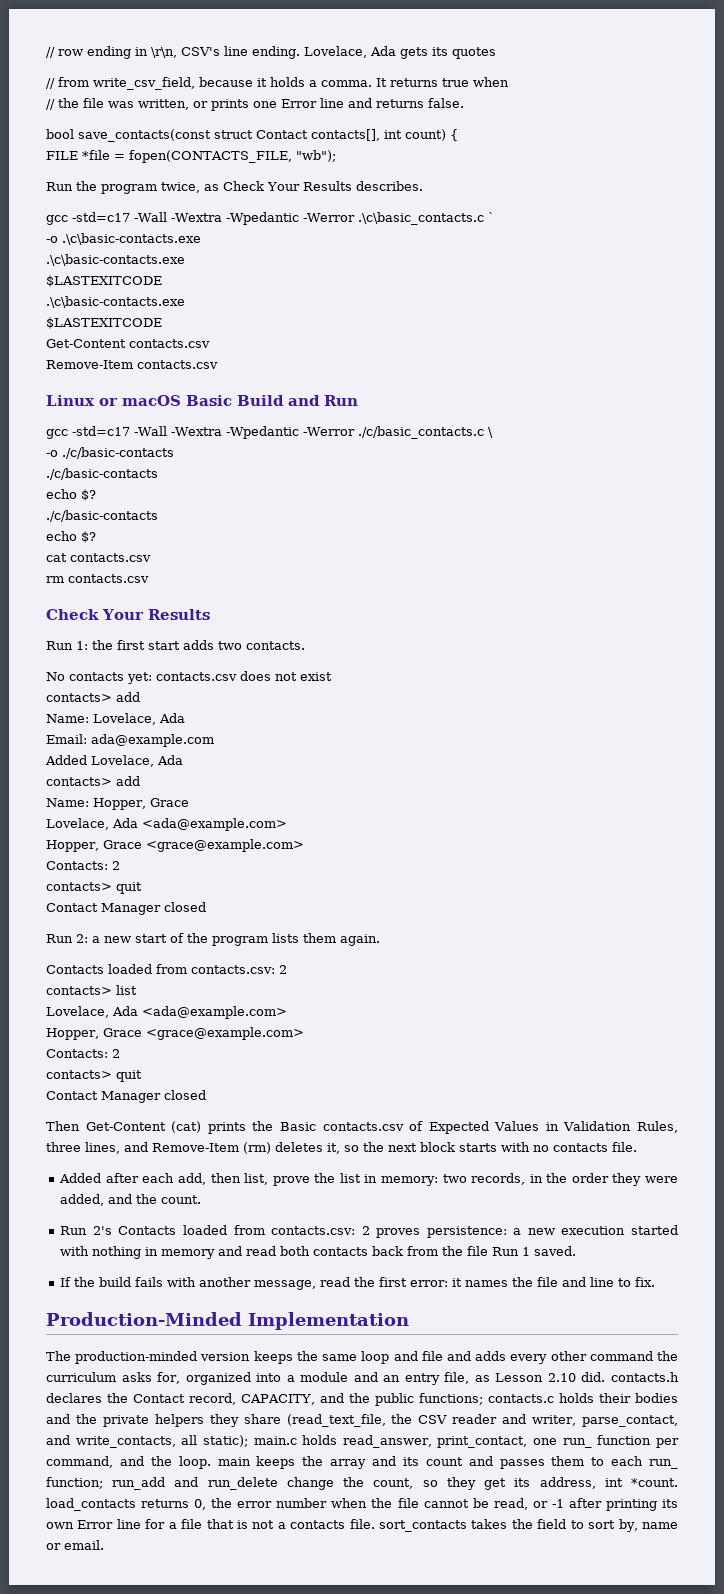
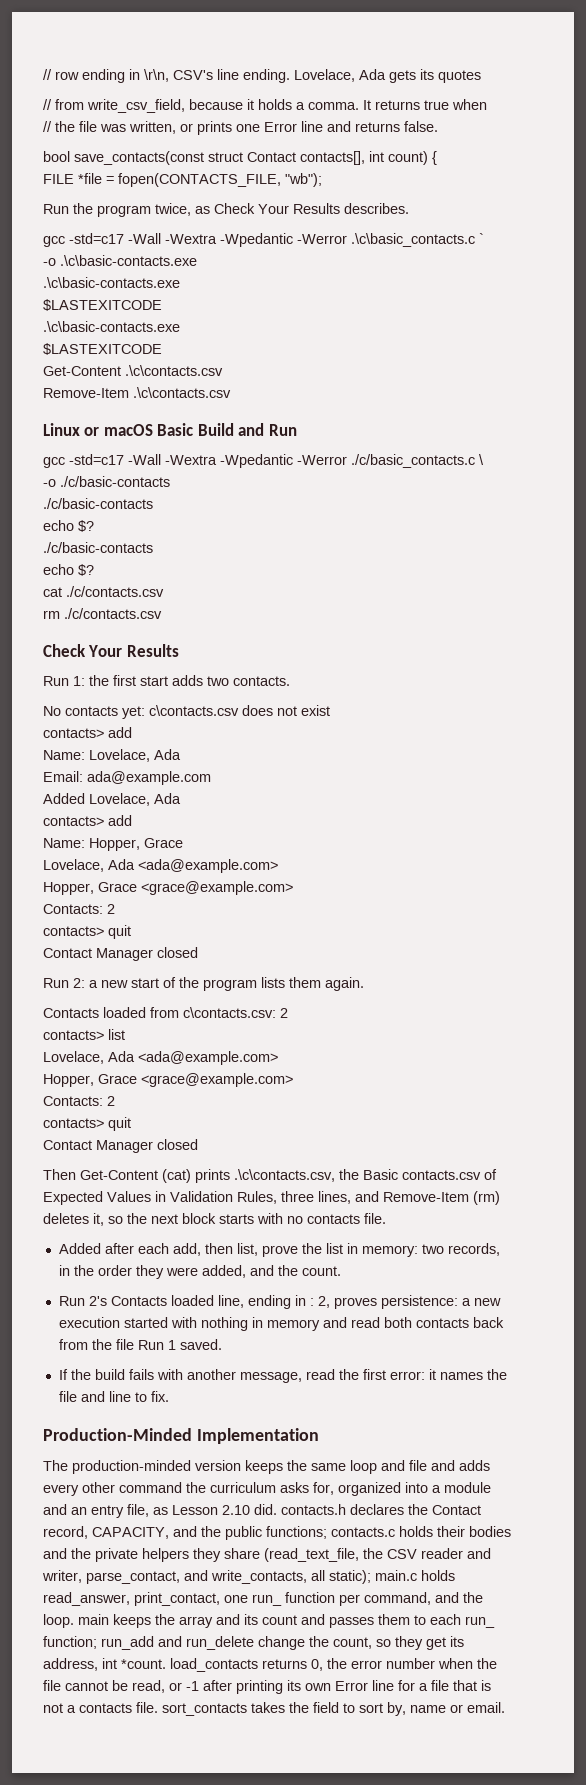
[129,339,210,348] [46,360,218,369] contacts.csv // Remove-Item contacts.csv -> [125,365,223,376] [43,387,231,398] .\c\contacts.csv // Remove-Item .\c\contacts.csv
[70,553,151,562] contacts.csv -> [66,586,164,597] ./c/contacts.csv
[68,574,149,583] contacts.csv -> [64,608,162,619] ./c/contacts.csv
[156,672,237,681] contacts.csv -> [149,705,239,716] c\contacts.csv
[191,965,275,974] contacts.csv: -> [183,1007,276,1018] c\contacts.csv:
(246, 1128) none -> [234,1169,335,1182] .\c\contacts.csv,
[233,1225,370,1235] from contacts.csv: 2 -> [217,1295,330,1309] line, ending in : 2,

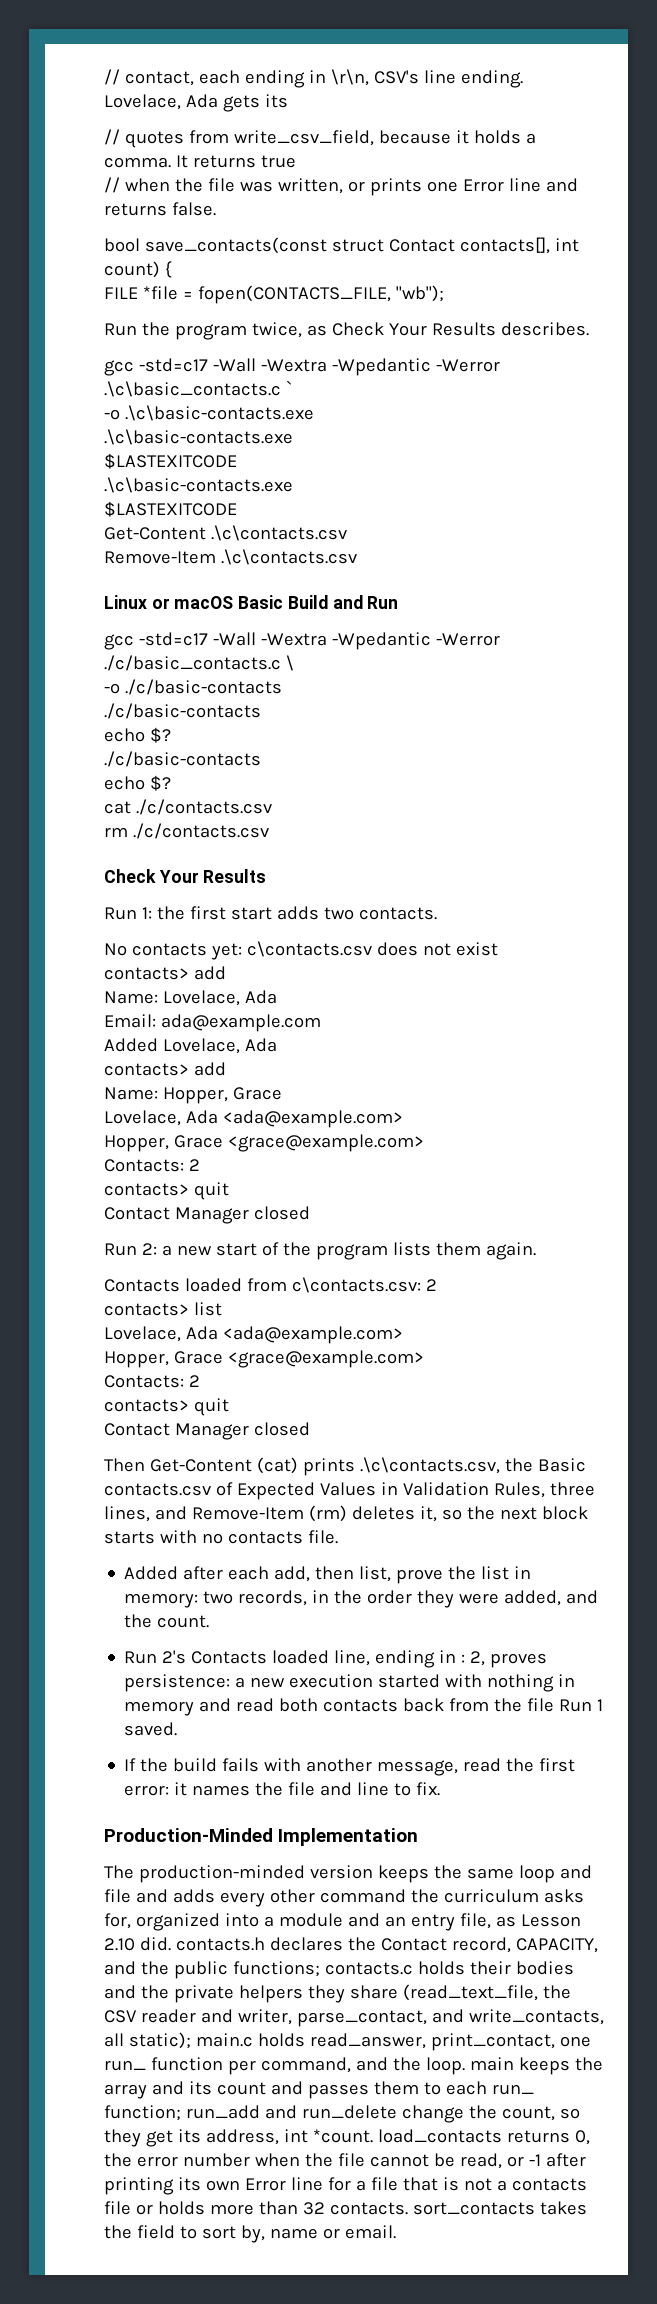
[43,69,79,80] // row -> [104,69,240,86] // contact, each
[438,70,481,83] [43,99,52,110] quotes // // -> [104,129,184,148] // // quotes
[452,99,487,110] [43,121,52,132] when // // -> [104,177,170,193] // // when
[136,1702,158,1713] file. -> [104,2201,408,2215] file or holds more than 32 contacts.

